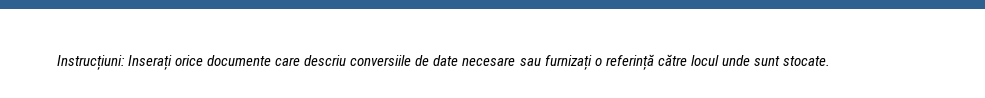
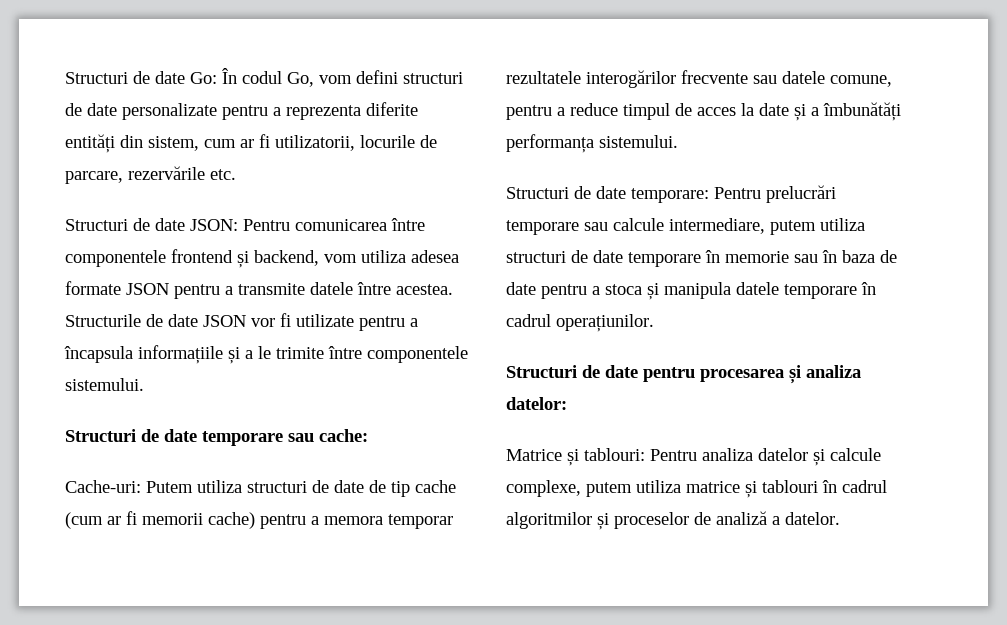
[57,54,830,70] Instrucțiuni: Inserați orice documente care descriu conversiile de date necesare sau furnizați o referință către locul unde sunt stocate. -> [65,68,463,87] [65,102,418,120] [65,134,437,153] [65,166,236,184] [65,218,425,231] [65,249,459,268] [65,281,453,299] [65,313,418,331] [64,345,468,364] [65,378,144,391] [65,429,368,446] [65,480,456,497] [65,511,453,529] [506,70,892,88] [506,102,901,121] [506,134,678,153] [506,185,836,203] [506,218,865,235] [506,250,897,267] [506,282,876,300] [506,314,654,332] [506,365,861,384] [506,397,567,410] [506,448,881,466] [506,480,887,498] [506,511,840,530] Structuri de date Go: În codul Go, vom defini structuri de date personalizate pentru a reprezenta diferite entități din sistem, cum ar fi utilizatorii, locurile de parcare, rezervările etc. // Structuri de date JSON: Pentru comunicarea între componentele frontend și backend, vom utiliza adesea formate JSON pentru a transmite datele între acestea. Structurile de date JSON vor fi utilizate pentru a încapsula informațiile și a le trimite între componentele sistemului. // Structuri de date temporare sau cache: // Cache-uri: Putem utiliza structuri de date de tip cache (cum ar fi memorii cache) pentru a memora temporar rezultatele interogărilor frecvente sau datele comune, pentru a reduce timpul de acces la date și a îmbunătăți performanța sistemului. // Structuri de date temporare: Pentru prelucrări temporare sau calcule intermediare, putem utiliza structuri de date temporare în memorie sau în baza de date pentru a stoca și manipula datele temporare în cadrul operațiunilor. // Structuri de date pentru procesarea și analiza datelor: // Matrice și tablouri: Pentru analiza datelor și calcule complexe, putem utiliza matrice și tablouri în cadrul algoritmilor și proceselor de analiză a datelor.

